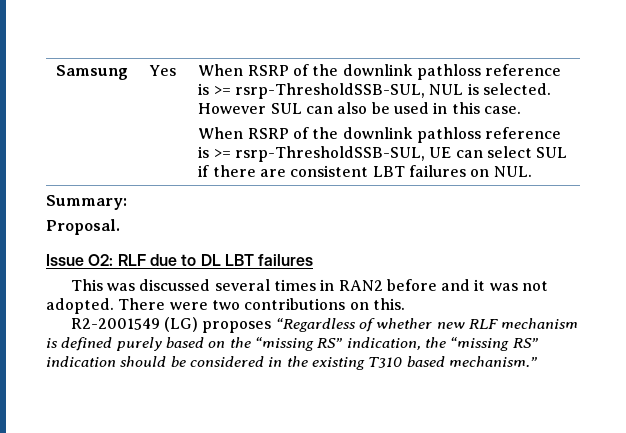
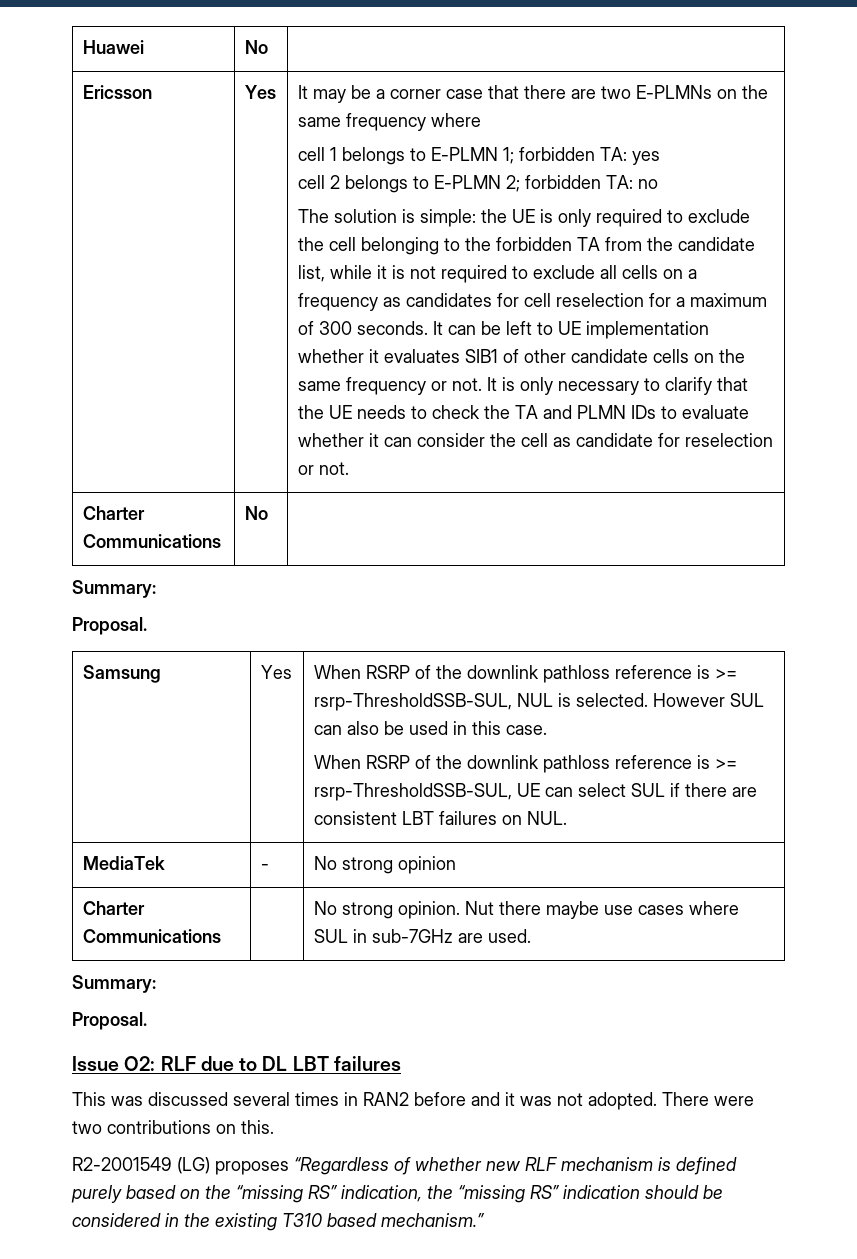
(56, 72) none -> [82,40,144,54] [244,40,268,54] [82,85,152,99] [244,85,276,99] [297,85,768,103] [297,113,481,131] [297,147,660,165] [297,175,658,193] [297,209,750,227] [297,237,755,255] [297,265,697,283] [297,293,767,311] [297,321,709,339] [297,349,745,363] [297,377,748,395] [297,405,749,419] [297,433,773,447] [297,462,349,475] [82,506,145,520] [82,534,221,548] [244,506,268,520] [72,580,156,598] [72,617,147,635] Huawei | No | // Ericsson | Yes | It may be a corner case that there are two E-PLMNs on the same frequency where // cell 1 belongs to E-PLMN 1; forbidden TA: yes // cell 2 belongs to E-PLMN 2; forbidden TA: no // The solution is simple: the UE is only required to exclude the cell belonging to the forbidden TA from the candidate list, while it is not required to exclude all cells on a frequency as candidates for cell reselection for a maximum of 300 seconds. It can be left to UE implementation whether it evaluates SIB1 of other candidate cells on the same frequency or not. It is only necessary to clarify that the UE needs to check the TA and PLMN IDs to evaluate whether it can consider the cell as candidate for reselection or not. // Charter Communications | No | // Summary: // Proposal. //
(532, 171) none -> [82,856,165,870] [260,864,269,870] [313,856,456,874] [82,901,145,915] [82,929,221,943] [313,901,739,919] [313,929,531,943] // MediaTek | - | No strong opinion // Charter Communications | | No strong opinion. Nut there maybe use cases where SUL in sub-7GHz are used.

